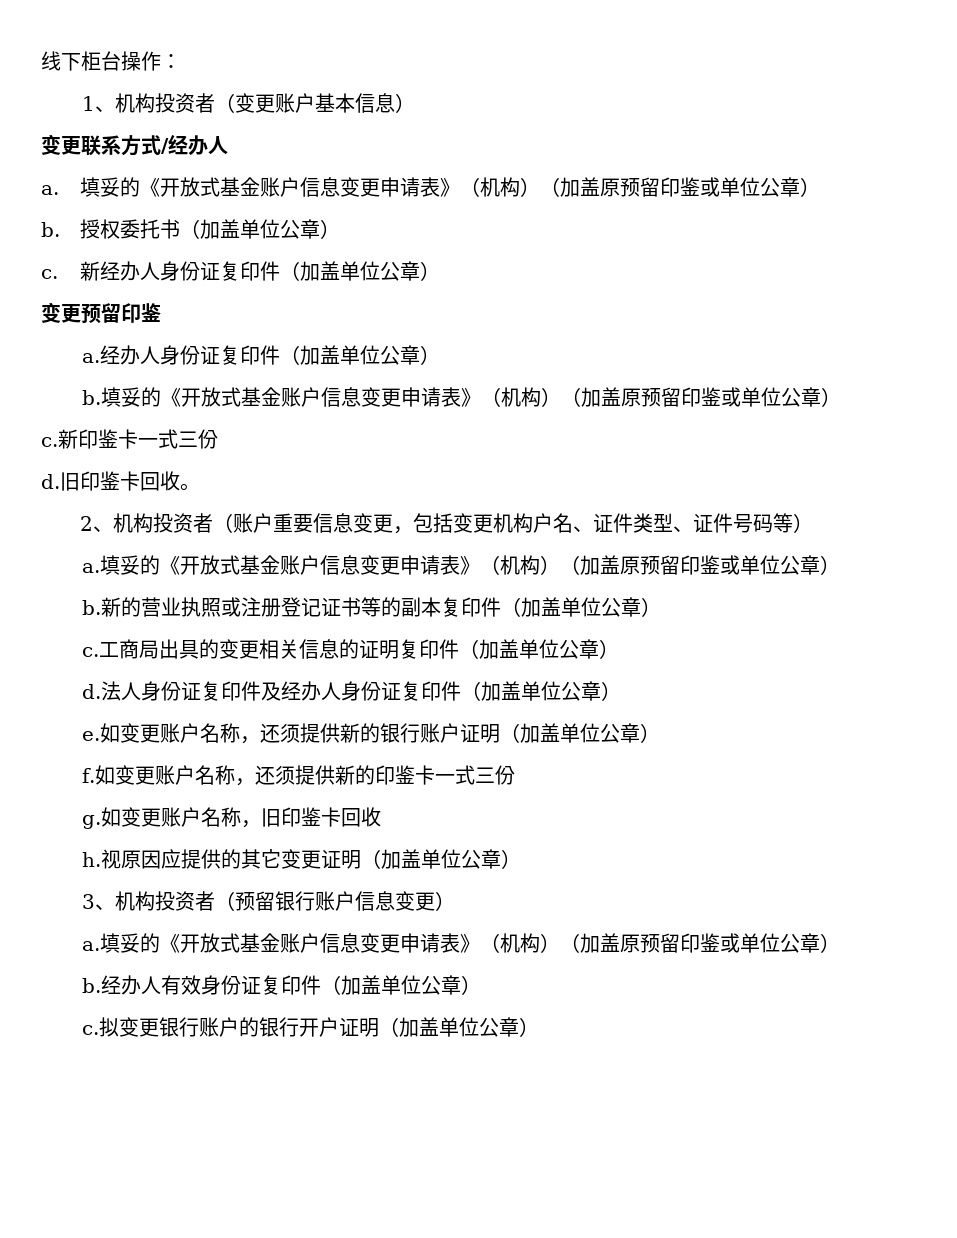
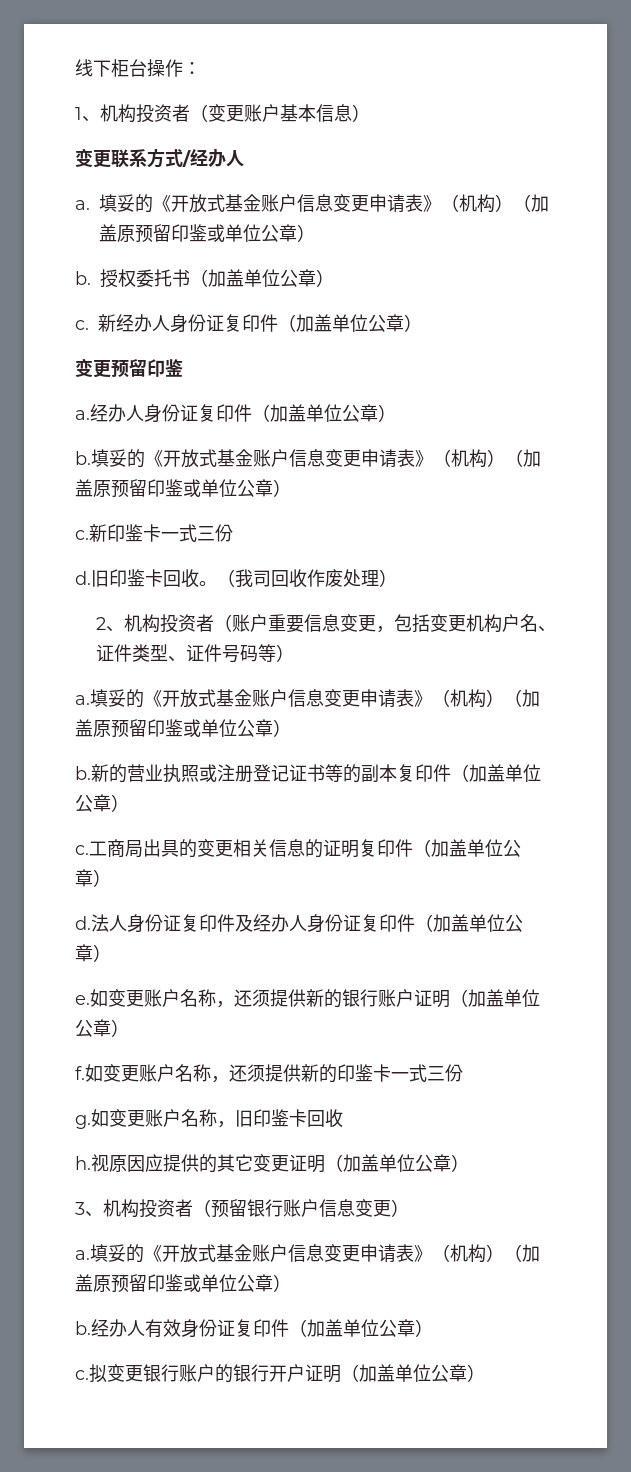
(200, 487) none -> [217,569,397,588] （我司回收作废处理）

